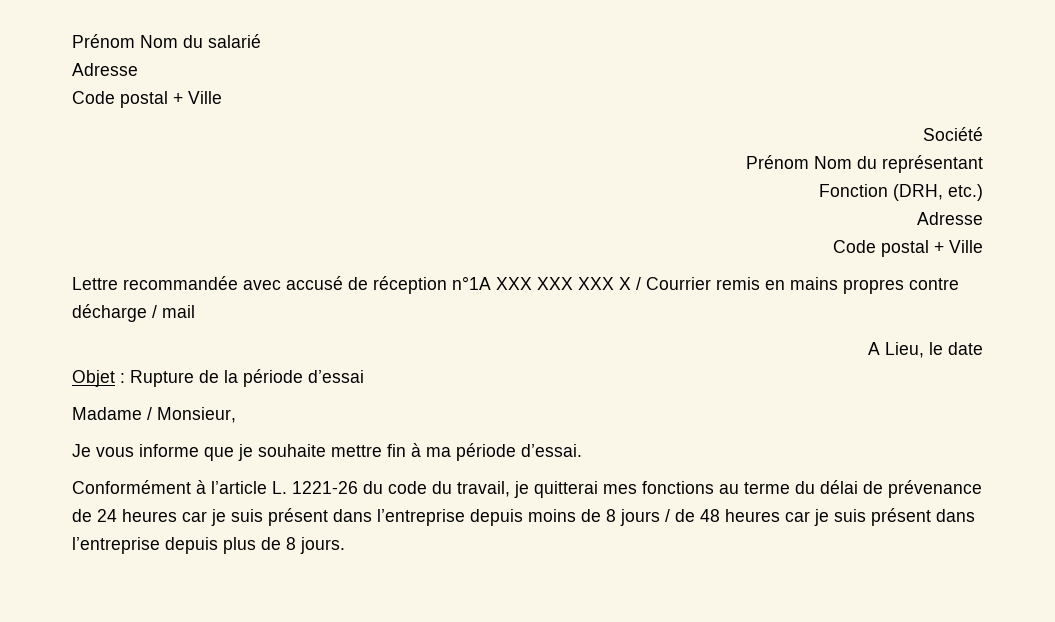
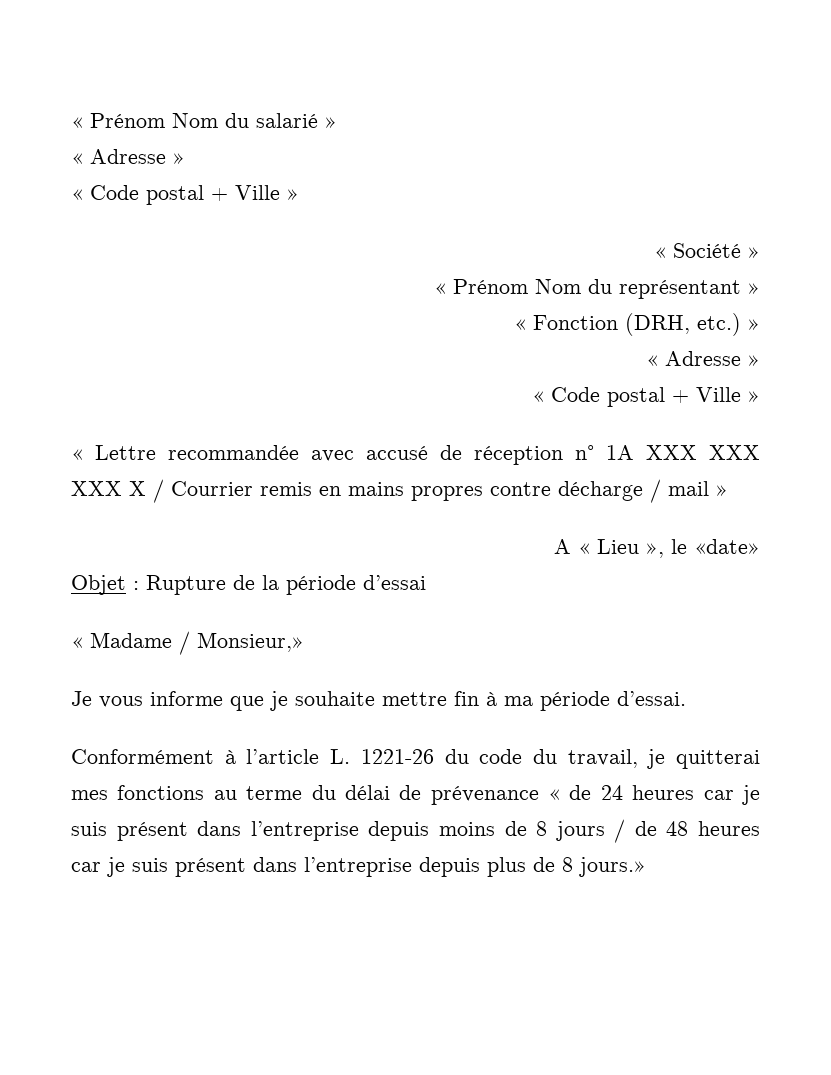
(72, 41) none -> [71,117,83,128] «
[72,63,138,76] [72,91,222,108] // Adresse // Code postal + Ville // -> [325,117,337,128] [71,149,185,164] [71,185,299,205] [654,247,666,258] » // « Adresse » // « Code postal + Ville » // «
(983, 134) // -> [748,247,760,258] [434,283,446,294] » // «
(983, 164) // -> [748,283,760,294] [514,319,526,330] » // «
[917,212,983,225] [833,240,983,257] // Adresse // Code postal + Ville // -> [748,319,760,330] [646,351,760,366] [532,387,760,407] [71,449,83,460] » // « Adresse » // « Code postal + Ville » // «
[452,276,491,290] n°1A -> [575,445,634,460] n° 1A
(195, 311) none -> [716,485,728,496] »
[885,342,983,358] Lieu, le date -> [578,539,760,558] « Lieu », le «date»
(364, 376) none -> [71,637,83,648] «
[157,407,236,423] Monsieur, -> [197,632,304,652] Monsieur,»
(982, 489) none -> [548,789,561,800] «
[300,537,345,554] jours. -> [579,857,646,877] jours.»

